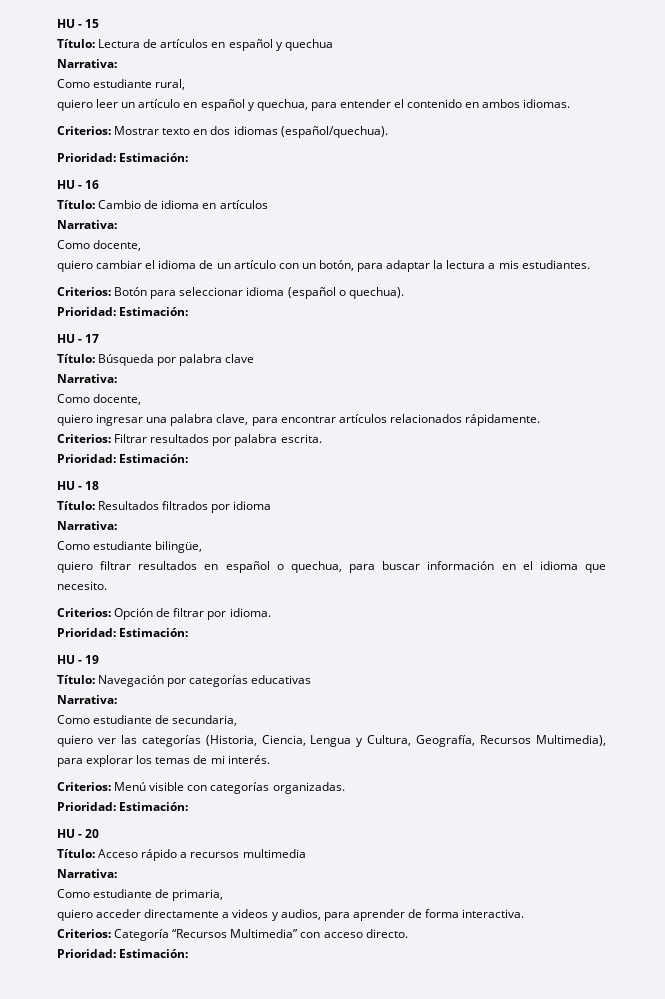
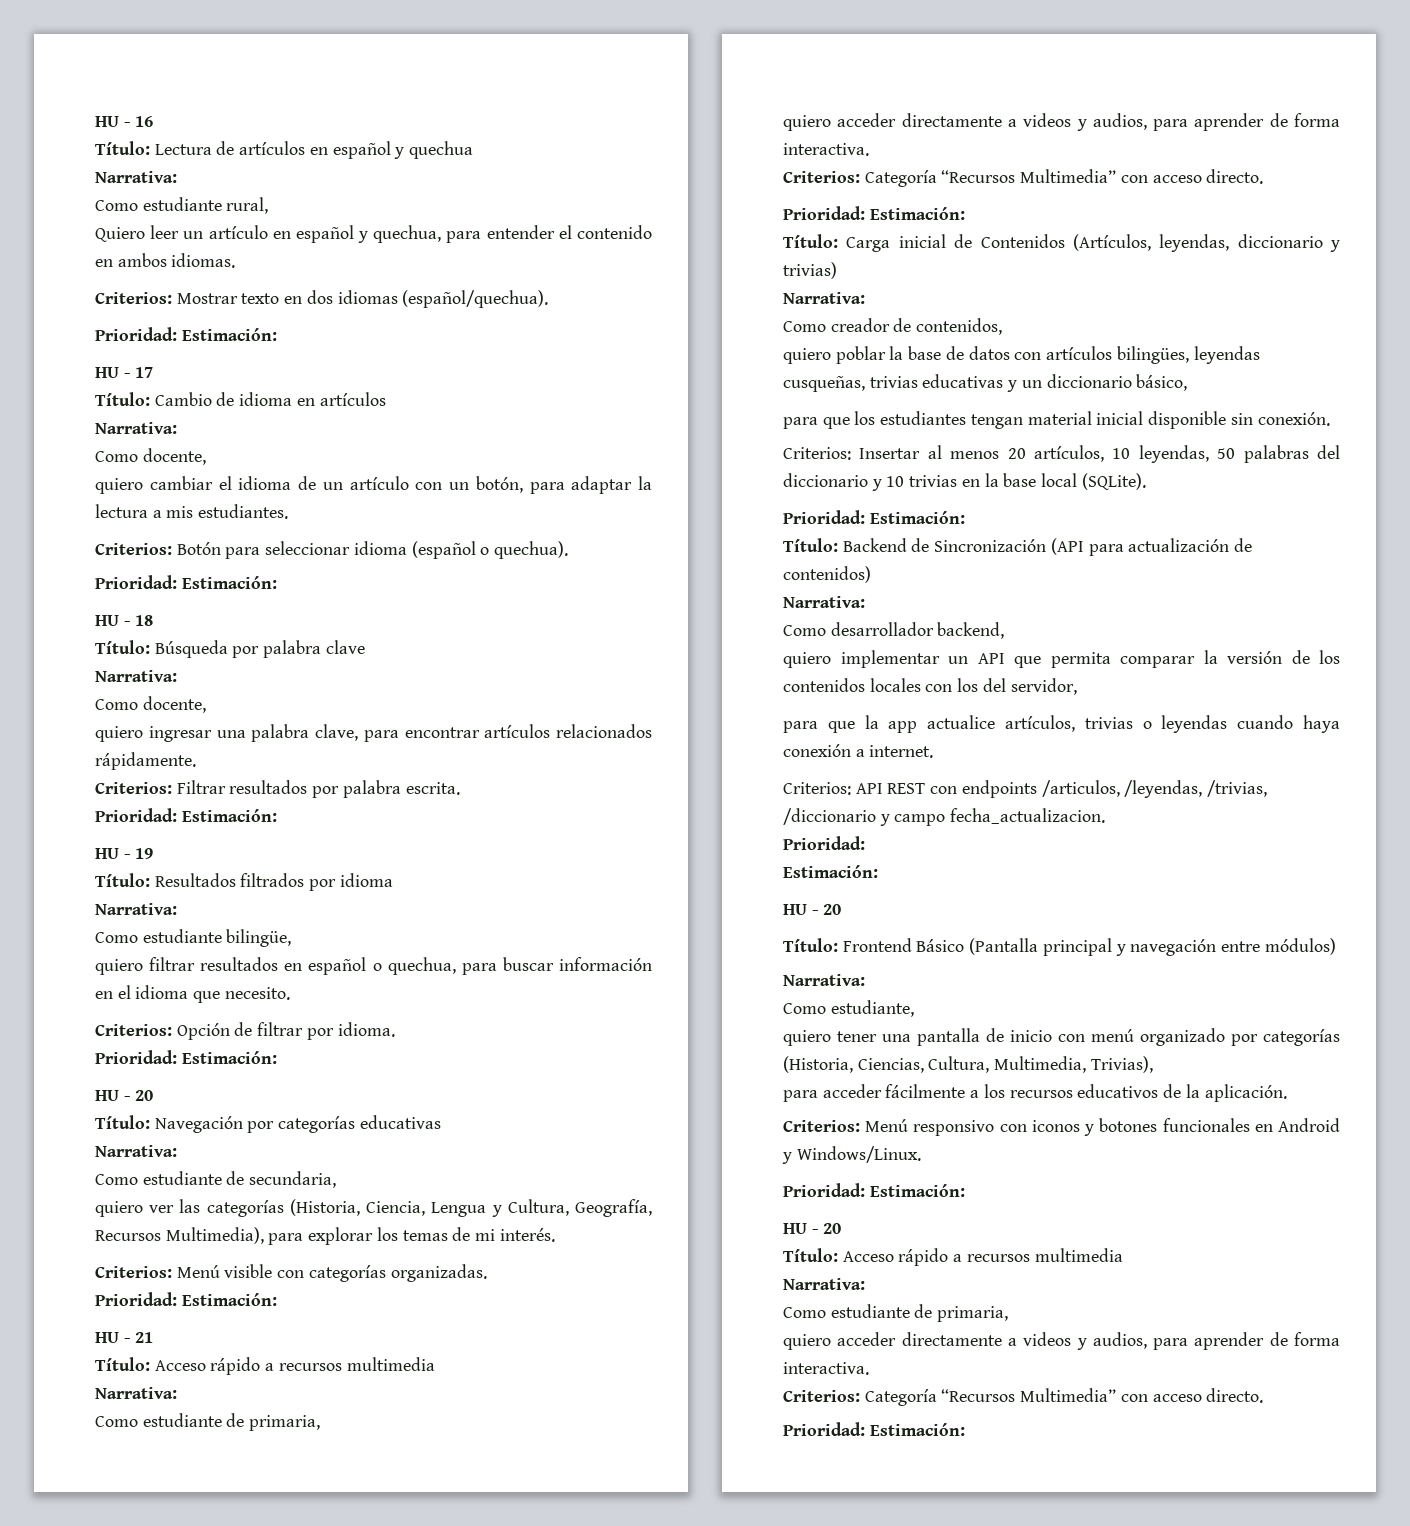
[57,19,100,28] HU - 15 -> [95,116,154,127] HU - 16
[57,99,93,111] quiero -> [95,227,145,242] Quiero
[85,180,100,189] 16 -> [135,367,154,378] 17
[85,334,100,343] 17 -> [135,615,154,626] 18
[85,481,100,490] 18 -> [135,848,154,859] 19
[85,655,100,664] 19 -> [135,1090,154,1101] 20
(189, 806) none -> [95,1332,154,1343] [95,1357,435,1375] [95,1387,177,1399] [95,1413,321,1431] [783,113,1340,131] [783,143,869,156] [783,169,1264,187] [783,206,965,220] [783,234,1340,252] [783,262,837,279] [783,292,865,304] [783,318,1003,335] [783,346,1260,364] [783,374,1188,392] [783,411,1330,429] [783,445,1340,463] [783,473,1146,491] [783,510,965,524] [783,538,1253,556] [783,566,871,583] [783,596,865,608] [783,622,1005,639] [783,650,1340,668] [783,678,1077,695] [783,715,1340,733] [783,744,934,758] [783,780,1268,798] [783,808,1106,826] [783,836,865,850] [783,865,878,878] [783,904,842,915] [783,938,1336,956] [783,974,865,986] [783,1000,914,1017] [783,1028,1340,1046] [783,1056,1153,1073] [783,1084,1287,1102] [783,1118,1340,1136] [782,1146,921,1164] [783,1183,965,1197] // HU - 21 // Título: Acceso rápido a recursos multimedia // Narrativa: // Como estudiante de primaria, // quiero acceder directamente a videos y audios, para aprender de forma interactiva. // Criterios: Categoría “Recursos Multimedia” con acceso directo. // Prioridad: Estimación: // Título: Carga inicial de Contenidos (Artículos, leyendas, diccionario y trivias) // Narrativa: // Como creador de contenidos, // quiero poblar la base de datos con artículos bilingües, leyendas cusqueñas, trivias educativas y un diccionario básico, // para que los estudiantes tengan material inicial disponible sin conexión. // Criterios: Insertar al menos 20 artículos, 10 leyendas, 50 palabras del diccionario y 10 trivias en la base local (SQLite). // Prioridad: Estimación: // Título: Backend de Sincronización (API para actualización de contenidos) // Narrativa: // Como desarrollador backend, // quiero implementar un API que permita comparar la versión de los contenidos locales con los del servidor, // para que la app actualice artículos, trivias o leyendas cuando haya conexión a internet. // Criterios: API REST con endpoints /articulos, /leyendas, /trivias, /diccionario y campo fecha_actualizacion. // Prioridad: // Estimación: // HU - 20 // Título: Frontend Básico (Pantalla principal y navegación entre módulos) // Narrativa: // Como estudiante, // quiero tener una pantalla de inicio con menú organizado por categorías (Historia, Ciencias, Cultura, Multimedia, Trivias), // para acceder fácilmente a los recursos educativos de la aplicación. // Criterios: Menú responsivo con iconos y botones funcionales en Android y Windows/Linux. // Prioridad: Estimación:

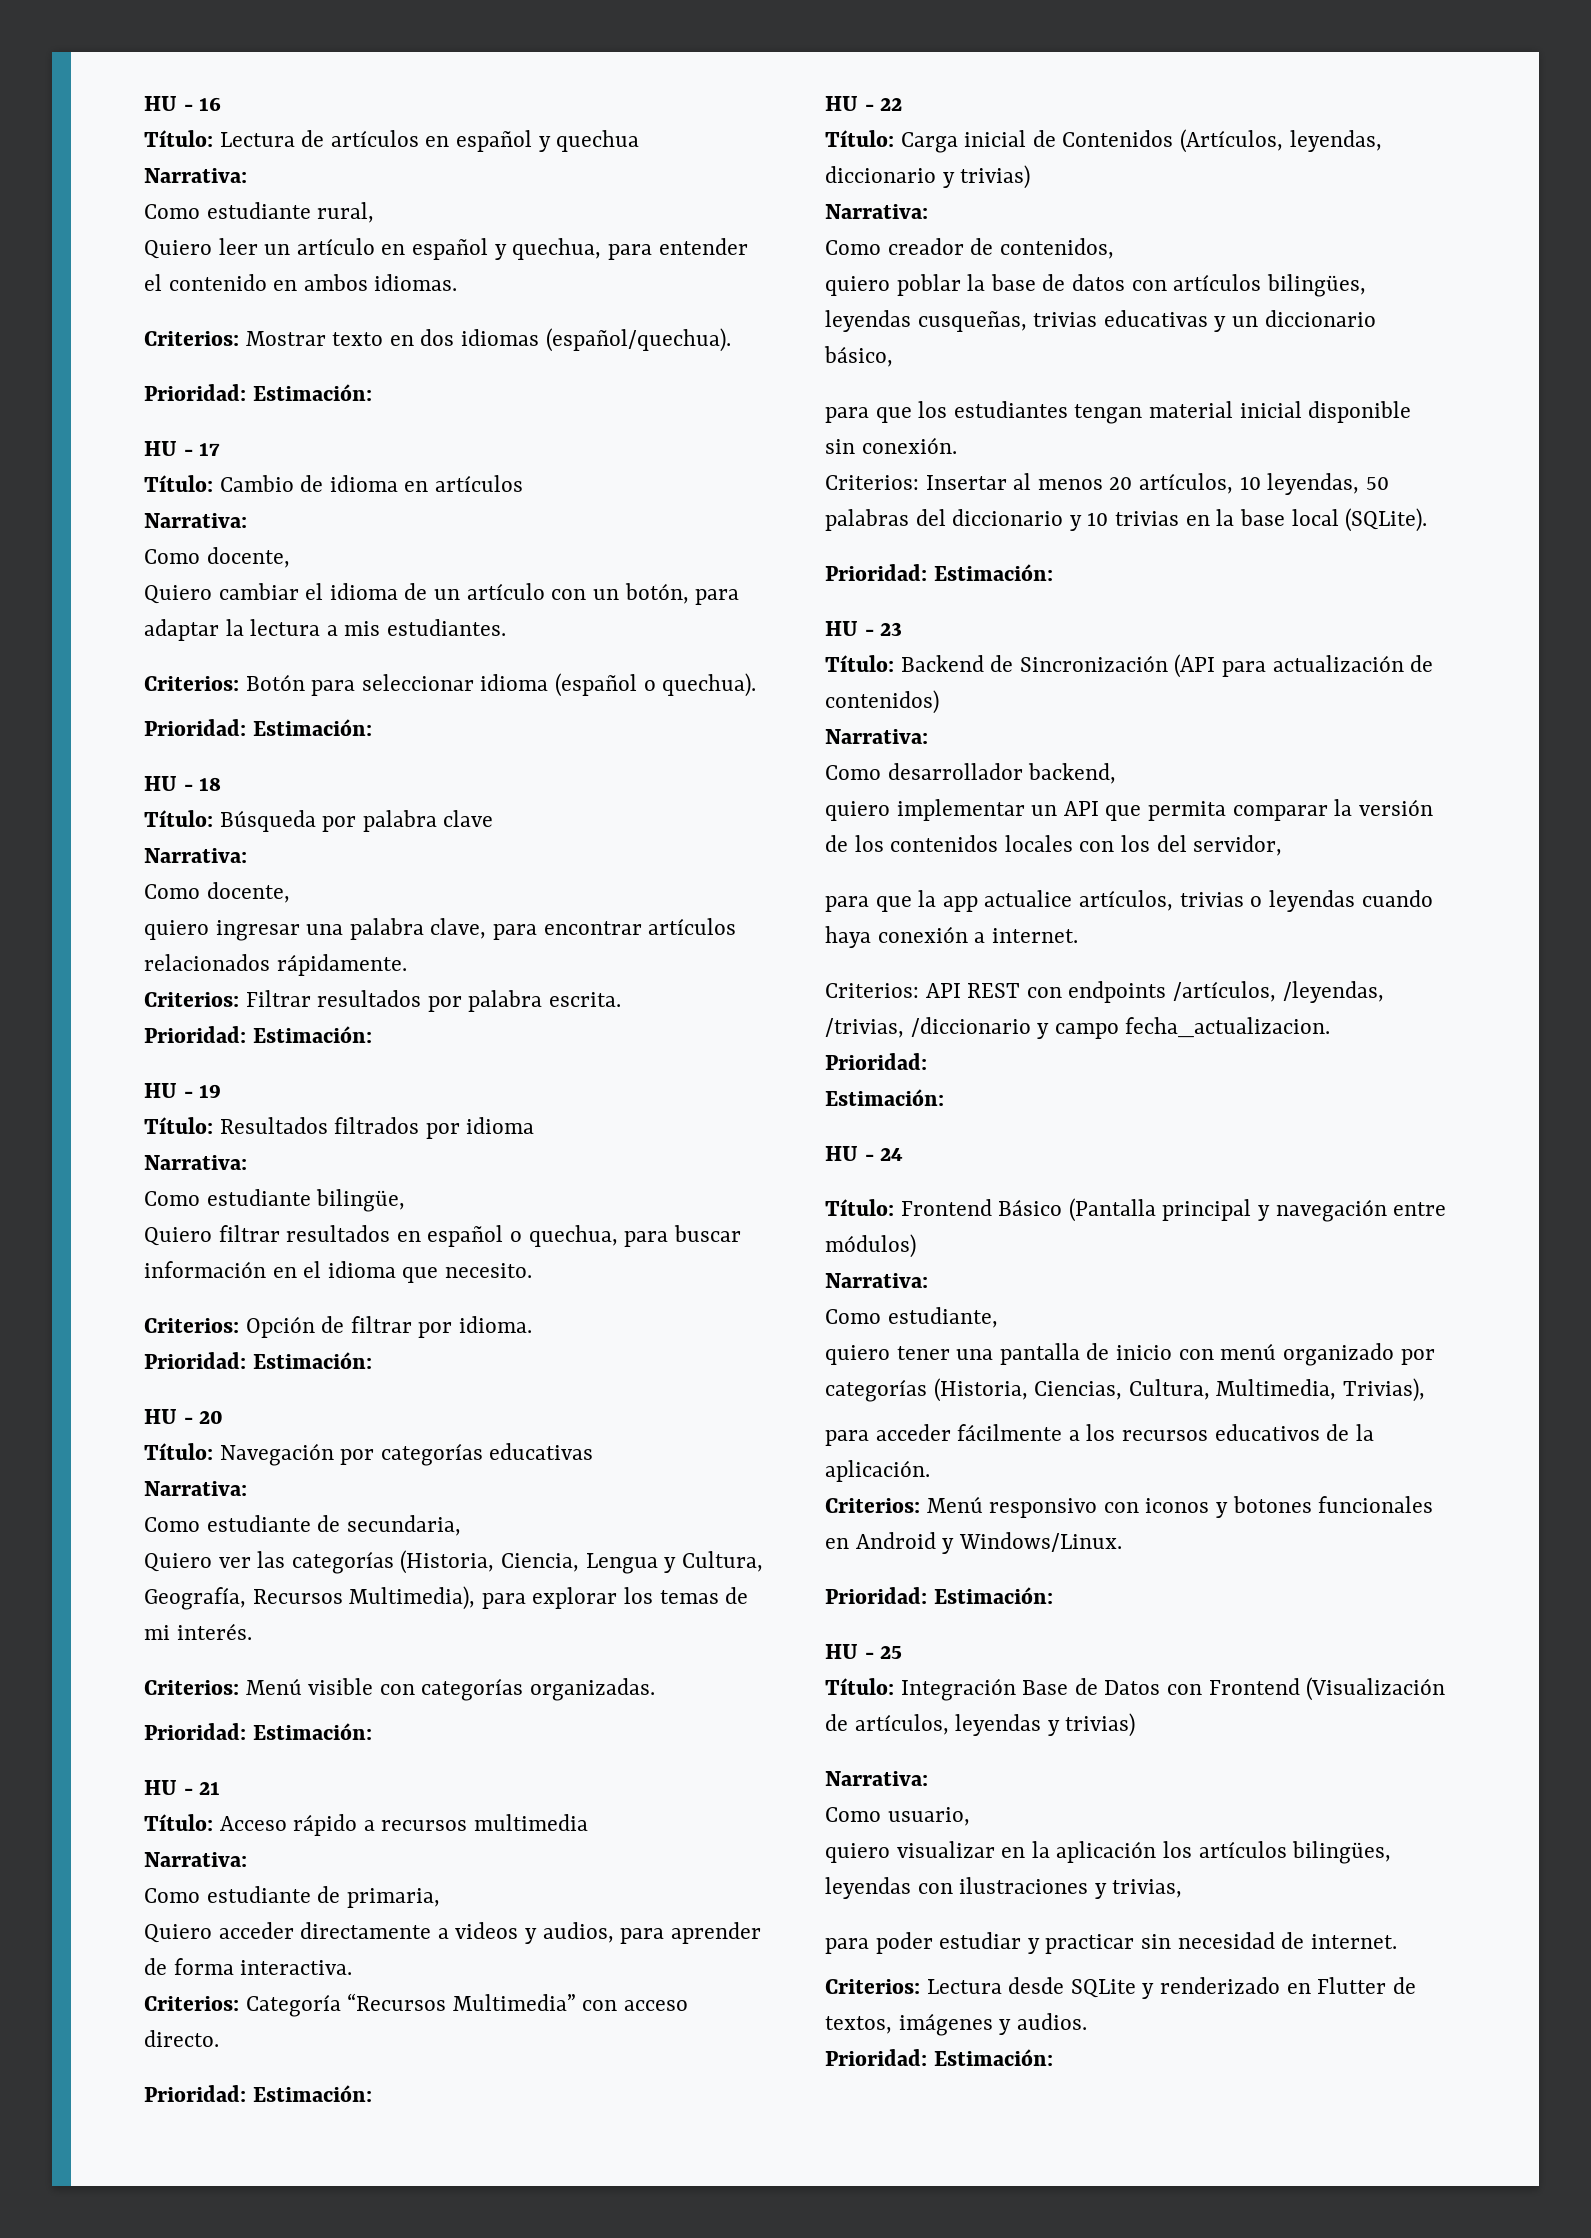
[95,478,143,494] quiero -> [144,585,212,604] Quiero
[95,959,143,975] quiero -> [144,1227,212,1246] Quiero
[95,1201,143,1217] quiero -> [144,1553,212,1572] Quiero
[783,115,831,131] quiero -> [144,1924,212,1943] Quiero
(965, 213) none -> [825,96,903,111] // HU - 22
(965, 517) none -> [825,621,903,636] // HU - 23
[1041,780,1120,797] /articulos, -> [1173,981,1277,1002] /artículos,
[823,904,842,915] 20 -> [880,1148,904,1161] 24
[823,1223,842,1234] [783,1248,1123,1266] [783,1278,865,1290] [783,1304,1009,1322] [783,1332,1340,1350] [783,1362,869,1375] [783,1388,1264,1406] 20 // Título: Acceso rápido a recursos multimedia // Narrativa: // Como estudiante de primaria, // quiero acceder directamente a videos y audios, para aprender de forma interactiva. // Criterios: Categoría “Recursos Multimedia” con acceso directo. -> [880,1646,903,1659] [825,1677,1446,1701] [825,1713,1136,1737] [825,1771,928,1786] [825,1807,970,1826] [825,1841,1392,1864] [825,1877,1183,1899] [825,1932,1397,1954] [825,1977,1416,1999] [825,2013,1087,2036] 25 // Título: Integración Base de Datos con Frontend (Visualización de artículos, leyendas y trivias) // Narrativa: // Como usuario, // quiero visualizar en la aplicación los artículos bilingües, leyendas con ilustraciones y trivias, // para poder estudiar y practicar sin necesidad de internet. // Criterios: Lectura desde SQLite y renderizado en Flutter de textos, imágenes y audios.

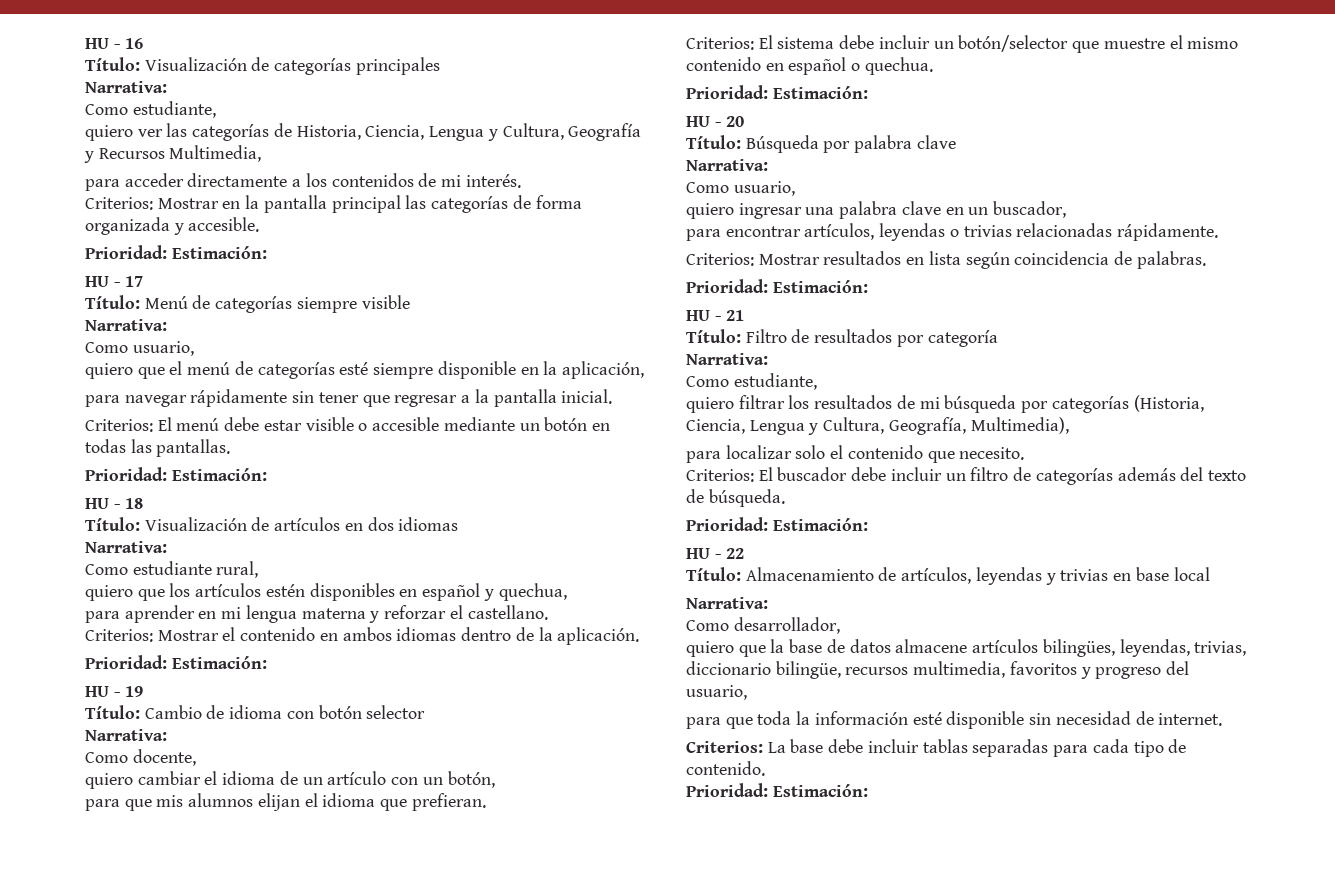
[219,130,640,152] [144,168,247,183] [144,202,375,223] [144,238,748,260] [144,274,458,291] [144,328,731,352] Lectura de artículos en español y quechua // Narrativa: // Como estudiante rural, // Quiero leer un artículo en español y quechua, para entender el contenido en ambos idiomas. // Criterios: Mostrar texto en dos idiomas (español/quechua). -> [144,57,440,75] [85,81,167,93] [85,101,216,118] [85,123,642,141] [84,145,262,163] [85,173,521,191] [85,195,582,213] [85,217,260,235] Visualización de categorías principales // Narrativa: // Como estudiante, // quiero ver las categorías de Historia, Ciencia, Lengua y Cultura, Geografía y Recursos Multimedia, // para acceder directamente a los contenidos de mi interés. // Criterios: Mostrar en la pantalla principal las categorías de forma organizada y accesible.
(221, 449) none -> [85,295,410,313] [85,319,167,331] [85,341,194,356] [85,361,644,379] [85,389,613,407] [85,417,610,432] [85,439,231,457] [85,467,267,481] [85,498,144,509] [85,517,459,531] [85,541,167,553] [85,561,259,578] [85,583,567,601] [85,605,548,623] [85,627,640,645] [85,655,267,669] [85,686,144,697] // Título: Menú de categorías siempre visible // Narrativa: // Como usuario, // quiero que el menú de categorías esté siempre disponible en la aplicación, // para navegar rápidamente sin tener que regresar a la pantalla inicial. // Criterios: El menú debe estar visible o accesible mediante un botón en todas las pantallas. // Prioridad: Estimación: // HU - 18 // Título: Visualización de artículos en dos idiomas // Narrativa: // Como estudiante rural, // quiero que los artículos estén disponibles en español y quechua, // para aprender en mi lengua materna y reforzar el castellano. // Criterios: Mostrar el contenido en ambos idiomas dentro de la aplicación. // Prioridad: Estimación: // HU - 19
[404,475,524,492] [144,513,247,528] [144,547,290,568] [144,585,212,604] en artículos // Narrativa: // Como docente, // Quiero -> [286,705,426,719] [85,729,167,741] [85,749,196,766] [85,773,133,789] con botón selector // Narrativa: // Como docente, // quiero
[695,589,740,605] [144,619,507,641] [144,673,757,697] [144,719,372,736] [144,776,222,791] para adaptar la lectura a mis estudiantes. // Criterios: Botón para seleccionar idioma (español o quechua). // Prioridad: Estimación: // HU - 18 -> [85,793,486,811] [686,35,1239,53] [686,57,933,75] [686,85,868,99] [686,116,745,127] // para que mis alumnos elijan el idioma que prefieran. // Criterios: El sistema debe incluir un botón/selector que muestre el mismo contenido en español o quechua. // Prioridad: Estimación: // HU - 20
[206,882,290,903] docente, -> [733,181,795,196] usuario,
[430,918,737,940] [144,954,407,976] [144,990,622,1012] [144,1026,372,1043] [144,1083,222,1098] [144,1117,535,1139] [144,1155,247,1170] [144,1189,406,1212] [144,1225,741,1247] [144,1261,533,1283] [144,1316,533,1338] [144,1352,372,1369] [144,1409,224,1424] [144,1443,594,1466] [144,1481,247,1496] [144,1515,461,1536] [144,1550,763,1574] [144,1586,749,1610] [144,1623,252,1640] [144,1678,656,1701] clave, para encontrar artículos relacionados rápidamente. // Criterios: Filtrar resultados por palabra escrita. // Prioridad: Estimación: // HU - 19 // Título: Resultados filtrados por idioma // Narrativa: // Como estudiante bilingüe, // Quiero filtrar resultados en español o quechua, para buscar información en el idioma que necesito. // Criterios: Opción de filtrar por idioma. // Prioridad: Estimación: // HU - 20 // Título: Navegación por categorías educativas // Narrativa: // Como estudiante de secundaria, // Quiero ver las categorías (Historia, Ciencia, Lengua y Cultura, Geografía, Recursos Multimedia), para explorar los temas de mi interés. // Criterios: Menú visible con categorías organizadas. -> [901,201,1067,218] [686,223,1219,241] [686,251,1206,269] clave en un buscador, // para encontrar artículos, leyendas o trivias relacionadas rápidamente. // Criterios: Mostrar resultados en lista según coincidencia de palabras.
[219,1814,589,1836] [144,1852,247,1867] [144,1886,440,1908] [144,1922,761,1944] [144,1958,353,1975] [144,1993,689,2017] [144,2030,219,2047] Acceso rápido a recursos multimedia // Narrativa: // Como estudiante de primaria, // Quiero acceder directamente a videos y audios, para aprender de forma interactiva. // Criterios: Categoría “Recursos Multimedia” con acceso directo. -> [745,329,998,347] [686,353,768,365] [686,373,817,390] [686,395,1204,413] [686,417,1069,435] [686,445,1025,463] [686,467,1246,485] [686,489,785,507] Filtro de resultados por categoría // Narrativa: // Como estudiante, // quiero filtrar los resultados de mi búsqueda por categorías (Historia, Ciencia, Lengua y Cultura, Geografía, Multimedia), // para localizar solo el contenido que necesito. // Criterios: El buscador debe incluir un filtro de categorías además del texto de búsqueda.
[900,129,1382,153] [825,165,1031,189] [825,204,928,219] [825,238,1114,259] [825,274,961,296] Carga inicial de Contenidos (Artículos, leyendas, diccionario y trivias) // Narrativa: // Como creador de contenidos, // quiero poblar -> [745,567,1210,585] [686,597,768,609] [686,617,840,634] [686,641,766,657] Almacenamiento de artículos, leyendas y trivias en base local // Narrativa: // Como desarrollador, // quiero que
[1131,274,1366,297] [825,310,1376,332] [824,346,893,367] [825,401,1412,424] [825,437,957,454] [825,473,1389,495] [825,508,1428,532] [825,564,1053,581] [825,621,903,636] [825,654,1434,678] [825,690,939,714] [825,729,928,744] [825,763,1117,784] [825,799,1433,821] [825,835,1283,856] [825,890,1433,912] [825,926,1078,948] [825,981,1384,1003] [825,1017,1331,1039] [825,1053,927,1070] [825,1089,944,1106] [825,1146,904,1161] [825,1198,1447,1222] [825,1234,916,1258] [825,1273,928,1288] [825,1307,998,1328] [825,1343,1435,1366] [825,1378,1426,1402] [825,1424,1374,1446] [825,1460,930,1482] [825,1496,1434,1518] [825,1532,1122,1554] [825,1587,1053,1604] [825,1644,903,1659] [825,1677,1446,1701] [825,1713,1136,1737] [825,1771,928,1786] [825,1807,970,1826] [825,1841,1392,1864] [825,1877,1183,1899] [825,1932,1397,1954] [825,1977,1416,1999] [825,2013,1087,2036] con artículos bilingües, leyendas cusqueñas, trivias educativas y un diccionario básico, // para que los estudiantes tengan material inicial disponible sin conexión. // Criterios: Insertar al menos 20 artículos, 10 leyendas, 50 palabras del diccionario y 10 trivias en la base local (SQLite). // Prioridad: Estimación: // HU - 23 // Título: Backend de Sincronización (API para actualización de contenidos) // Narrativa: // Como desarrollador backend, // quiero implementar un API que permita comparar la versión de los contenidos locales con los del servidor, // para que la app actualice artículos, trivias o leyendas cuando haya conexión a internet. // Criterios: API REST con endpoints /artículos, /leyendas, /trivias, /diccionario y campo fecha_actualizacion. // Prioridad: // Estimación: // HU - 24 // Título: Frontend Básico (Pantalla principal y navegación entre módulos) // Narrativa: // Como estudiante, // quiero tener una pantalla de inicio con menú organizado por categorías (Historia, Ciencias, Cultura, Multimedia, Trivias), // para acceder fácilmente a los recursos educativos de la aplicación. // Criterios: Menú responsivo con iconos y botones funcionales en Android y Windows/Linux. // Prioridad: Estimación: // HU - 25 // Título: Integración Base de Datos con Frontend (Visualización de artículos, leyendas y trivias) // Narrativa: // Como usuario, // quiero visualizar en la aplicación los artículos bilingües, leyendas con ilustraciones y trivias, // para poder estudiar y practicar sin necesidad de internet. // Criterios: Lectura desde SQLite y renderizado en Flutter de textos, imágenes y audios. -> [895,639,1247,657] [686,661,1190,679] [686,685,747,700] [686,711,1223,729] [686,739,1187,757] [686,761,765,776] almacene artículos bilingües, leyendas, trivias, diccionario bilingüe, recursos multimedia, favoritos y progreso del usuario, // para que toda la información esté disponible sin necesidad de internet. // Criterios: La base debe incluir tablas separadas para cada tipo de contenido.

